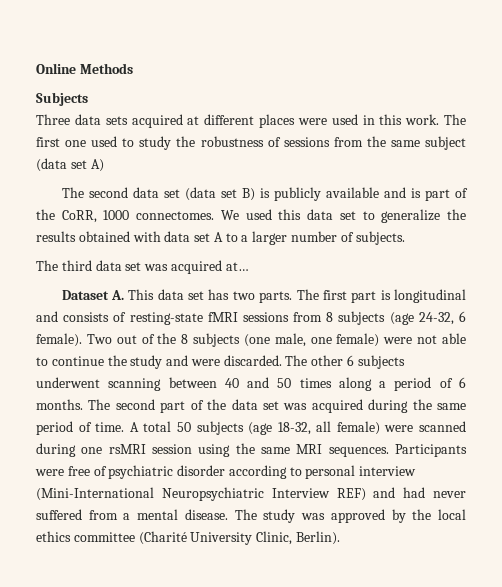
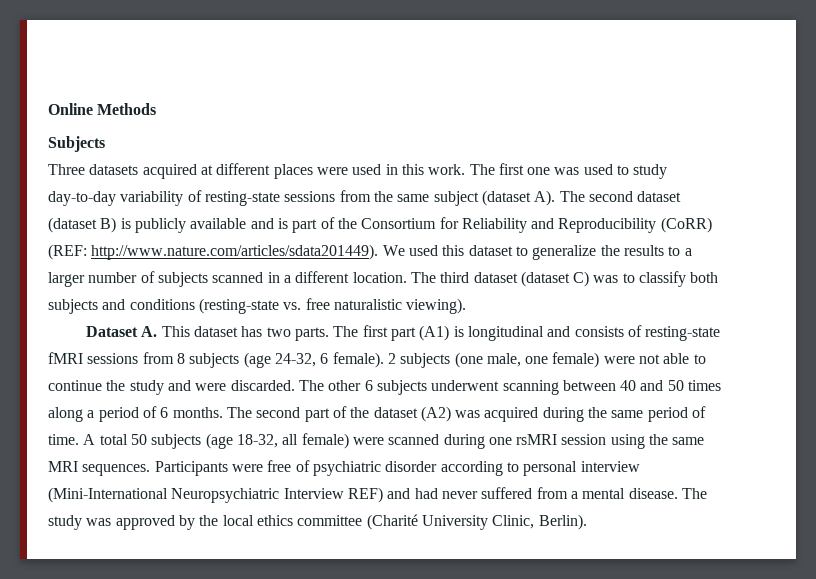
[74,114,128,125] data sets -> [89,164,139,175] datasets
(87, 143) none -> [554,167,580,175] was
[176,136,281,147] the robustness of -> [48,190,280,206] day-to-day variability of resting-state
[36,158,104,172] [61,187,237,201] (data set A) // The second data set (data set -> [481,190,682,206] [48,217,97,233] (dataset A). The second dataset (dataset
[61,210,215,223] CoRR, 1000 connectomes. -> [361,217,712,233] [48,244,379,260] Consortium for Reliability and Reproducibility (CoRR) (REF: http://www.nature.com/articles/sdata201449).
[307,209,356,220] data set -> [468,245,513,256] dataset
[78,231,223,242] obtained with data set A -> (664, 250) none
[355,231,405,245] [36,260,249,274] subjects. // The third data set was acquired at… -> [157,271,719,287] [48,298,467,314] subjects scanned in a different location. The third dataset (dataset C) was to classify both subjects and conditions (resting-state vs. free naturalistic viewing).
[157,289,205,300] data set -> [194,326,239,337] dataset
(377, 297) none -> [419,325,450,341] (A1)
[86,333,189,344] Two out of the 8 -> [387,353,396,364] 2
[231,399,279,410] data set -> [373,406,451,422] dataset (A2)

